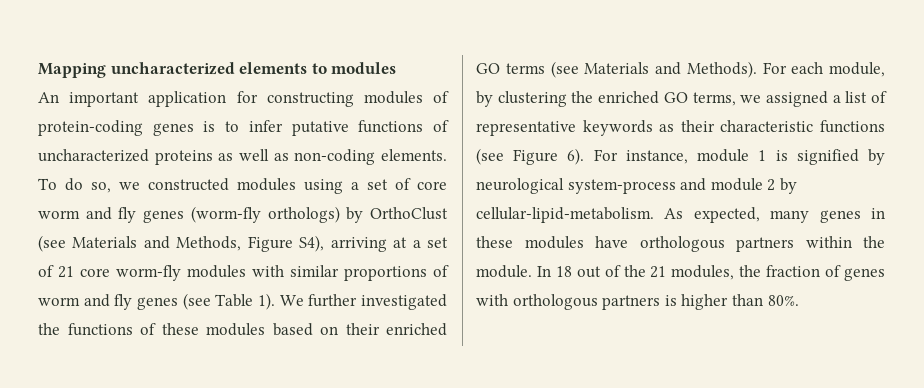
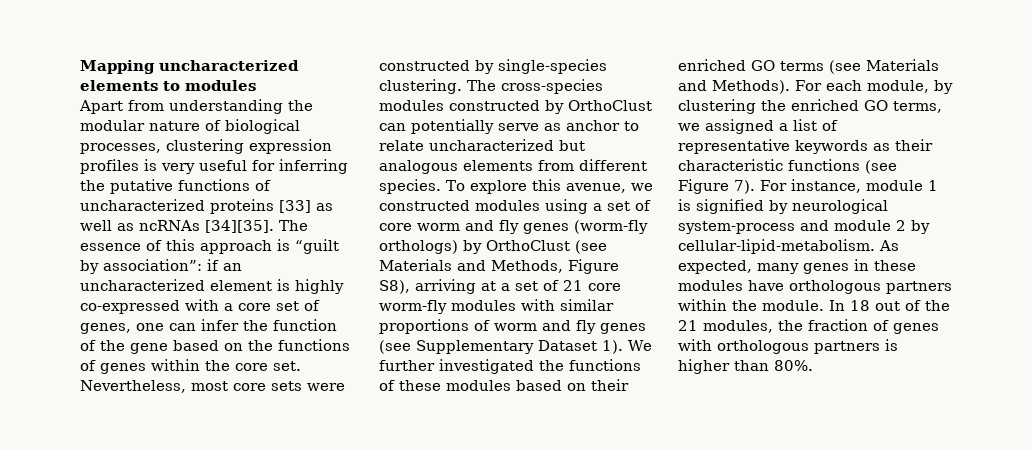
[38,91,449,107] [38,120,283,136] An important application for constructing modules of protein-coding genes is to infer -> [79,99,313,114] [80,119,300,134] [80,139,332,154] [80,159,348,174] [80,180,105,191] Apart from understanding the modular nature of biological processes, clustering expression profiles is very useful for inferring the
(213, 157) none -> [279,200,311,213] [33]
[294,149,447,165] [38,178,111,193] non-coding elements. To do so, -> [139,220,308,233] [80,239,339,254] [80,259,242,274] [80,279,344,294] [80,299,320,314] [80,319,337,334] [80,339,350,354] [80,359,301,374] [80,380,345,393] [379,59,607,74] [379,79,603,94] [379,100,652,114] [379,119,639,134] [379,139,585,151] [379,159,647,174] [379,179,626,194] ncRNAs [34][35]. The essence of this approach is “guilt by association”: if an uncharacterized element is highly co-expressed with a core set of genes, one can infer the function of the gene based on the functions of genes within the core set. Nevertheless, most core sets were constructed by single-species clustering. The cross-species modules constructed by OrthoClust can potentially serve as anchor to relate uncharacterized but analogous elements from different species. To explore this avenue,
[299,235,325,252] S4), -> [379,280,410,294] S8),
[215,294,254,307] Table -> [416,340,597,354] Supplementary Dataset
[567,148,585,165] 6). -> [734,180,755,194] 7).

